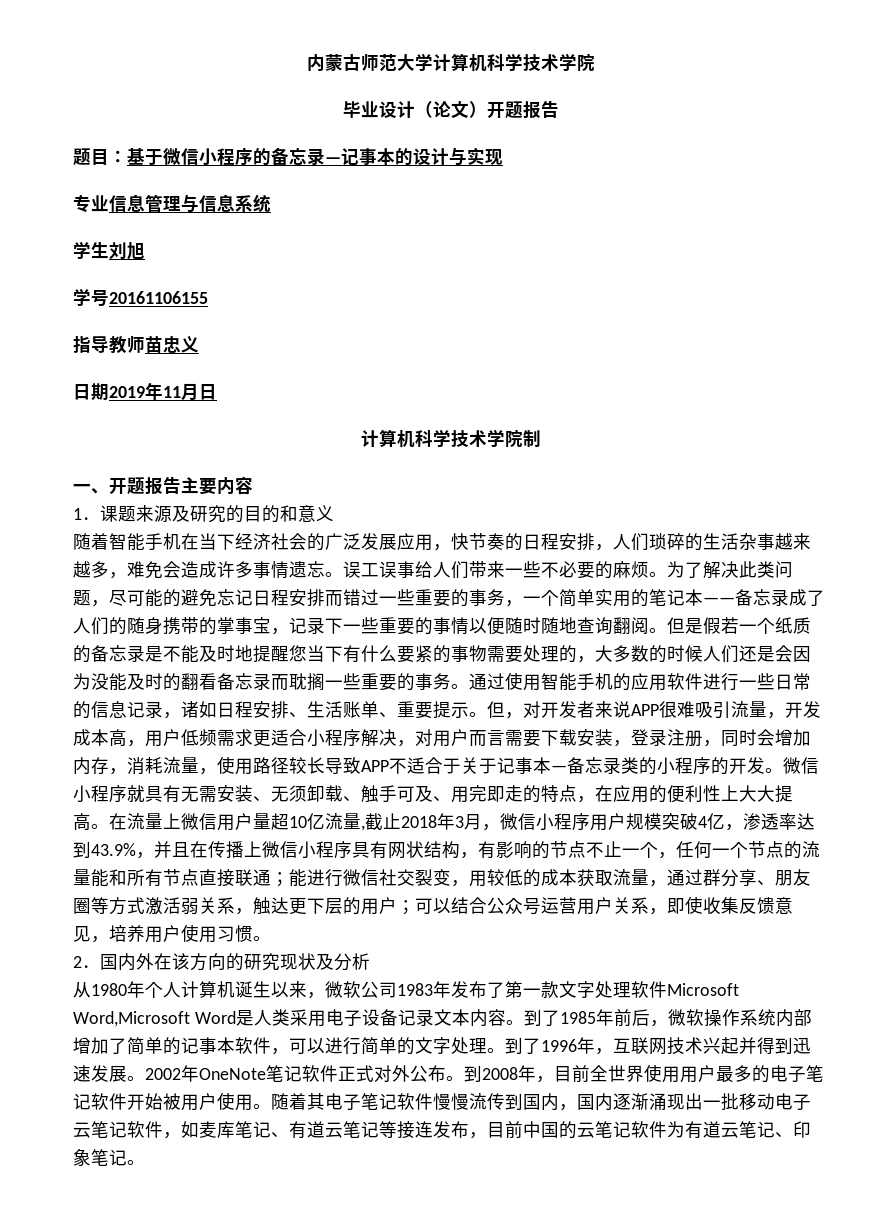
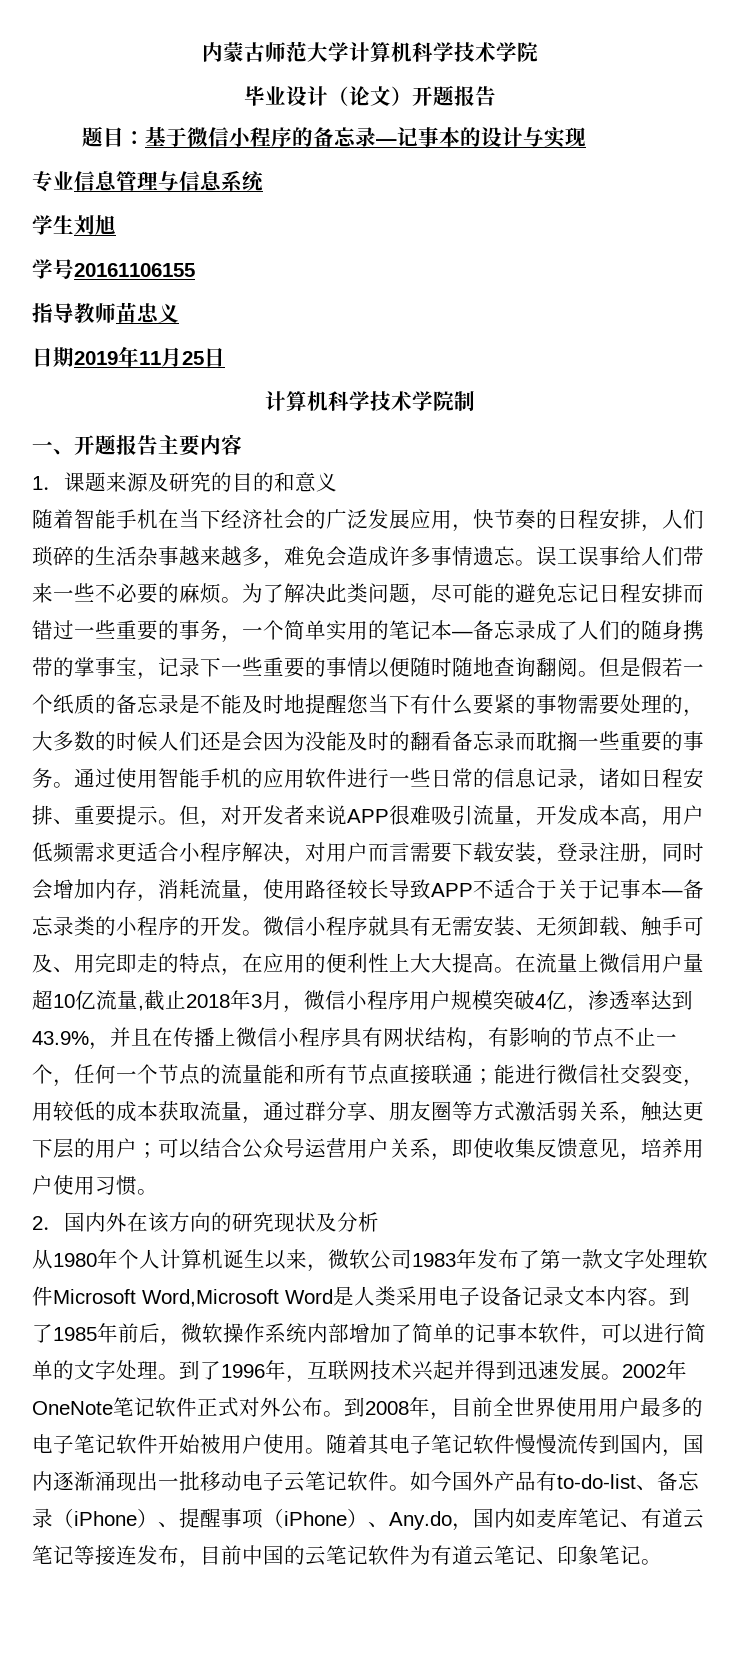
(199, 392) none -> [182,351,204,365] 25
[703,597,735,604] —— -> [452,631,473,638] —
[307,701,397,718] 生活账单、 -> (74, 822) none
[163,1132,181,1139] ， -> [389,1471,700,1492] [32,1508,515,1531] 。如今国外产品有to-do-list、备忘录（iPhone）、提醒事项（iPhone）、Any.do，国内

